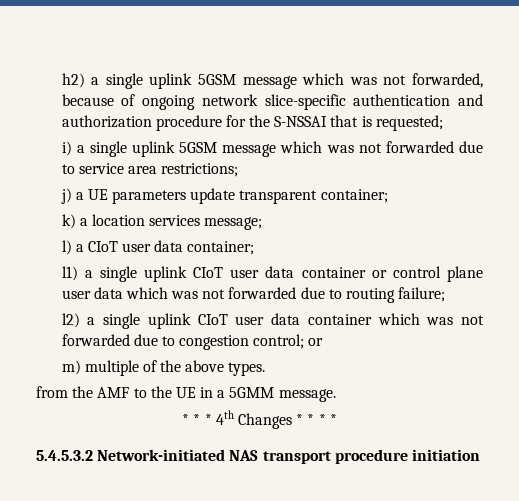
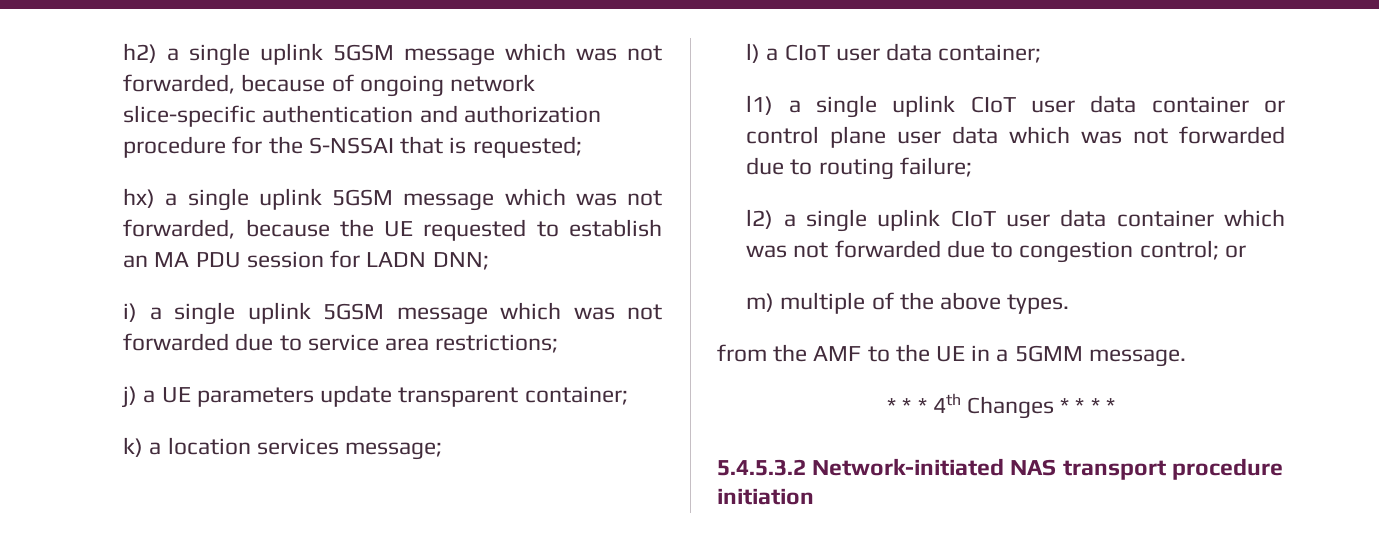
(443, 123) none -> [123,188,662,211] [123,219,662,241] [123,250,489,270] // hx) a single uplink 5GSM message which was not forwarded, because the UE requested to establish an MA PDU session for LADN DNN;

